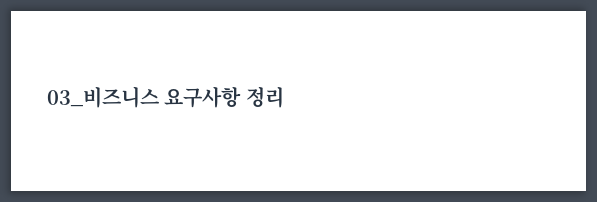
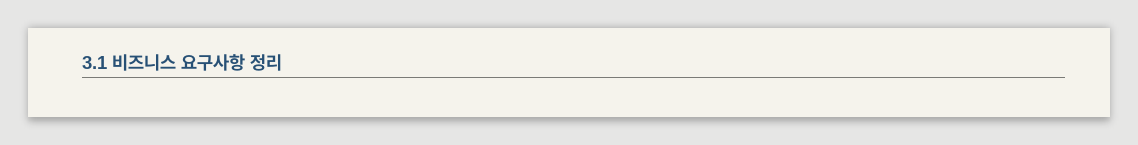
[47,86,159,108] 03_비즈니스 -> [82,54,176,71] 3.1 비즈니스

